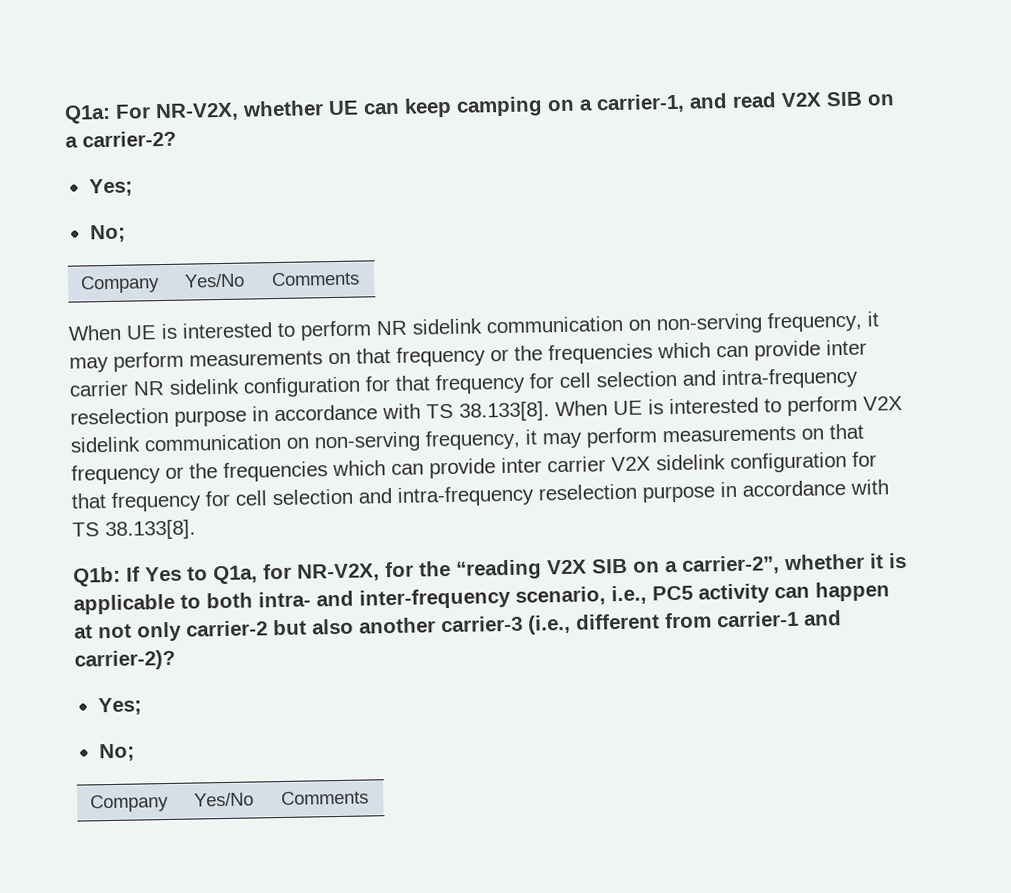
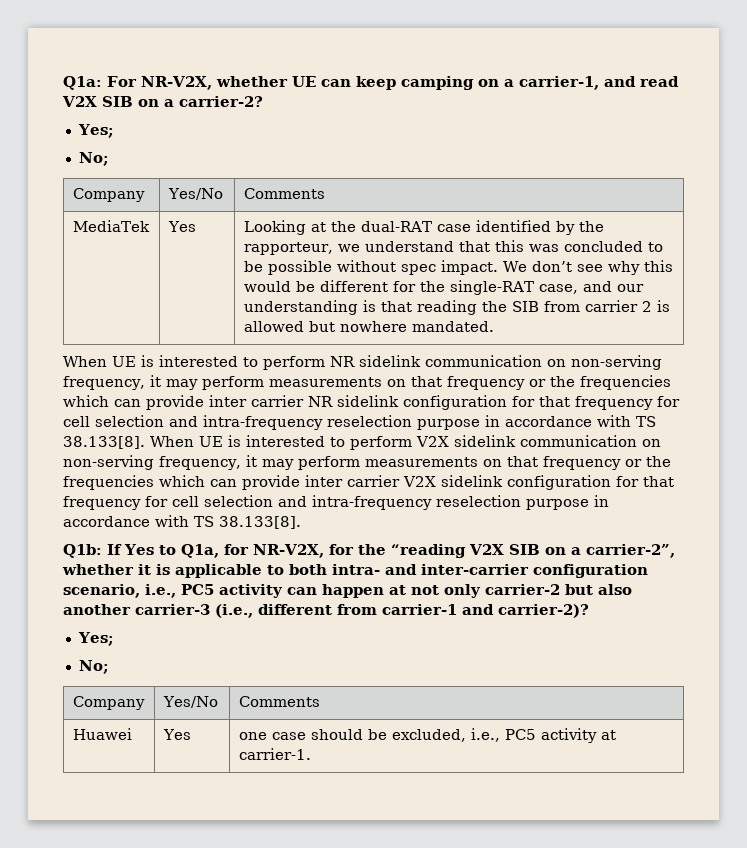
(361, 279) none -> [72,220,150,232] [167,221,196,232] [243,220,604,235] [243,240,663,255] [243,260,673,275] [243,280,644,295] [243,300,670,315] [243,321,494,332] // MediaTek | Yes | Looking at the dual-RAT case identified by the rapporteur, we understand that this was concluded to be possible without spec impact. We don’t see why this would be different for the single-RAT case, and our understanding is that reading the SIB from carrier 2 is allowed but nowhere mandated.
[359,587,511,610] inter-frequency -> [421,564,648,578] inter-carrier configuration
(370, 798) none -> [72,728,132,740] [162,729,191,740] [238,728,616,743] [238,748,311,760] // Huawei | Yes | one case should be excluded, i.e., PC5 activity at carrier-1.

